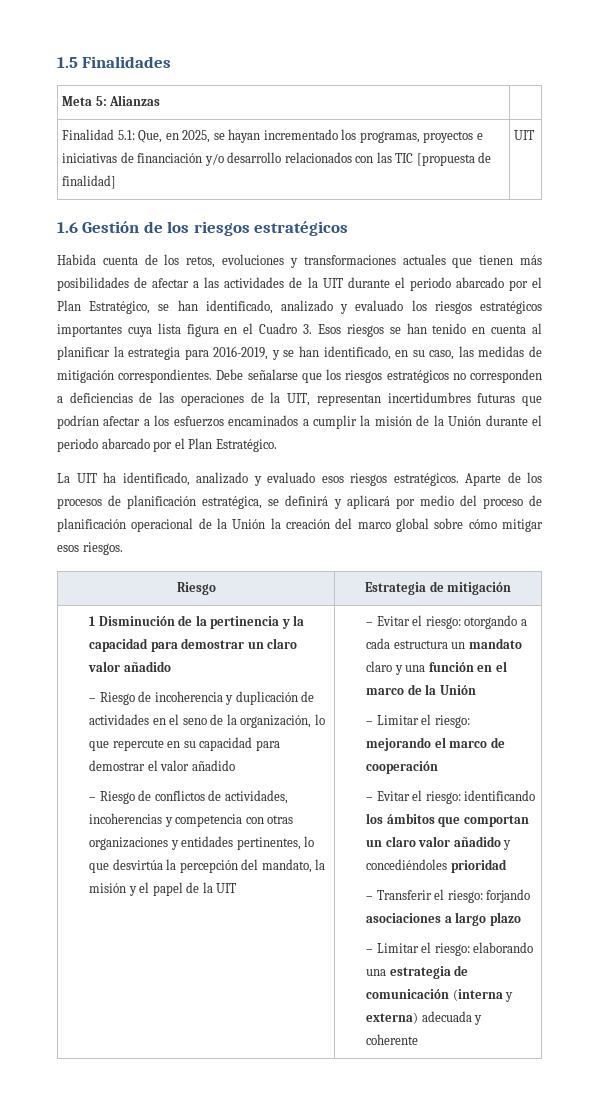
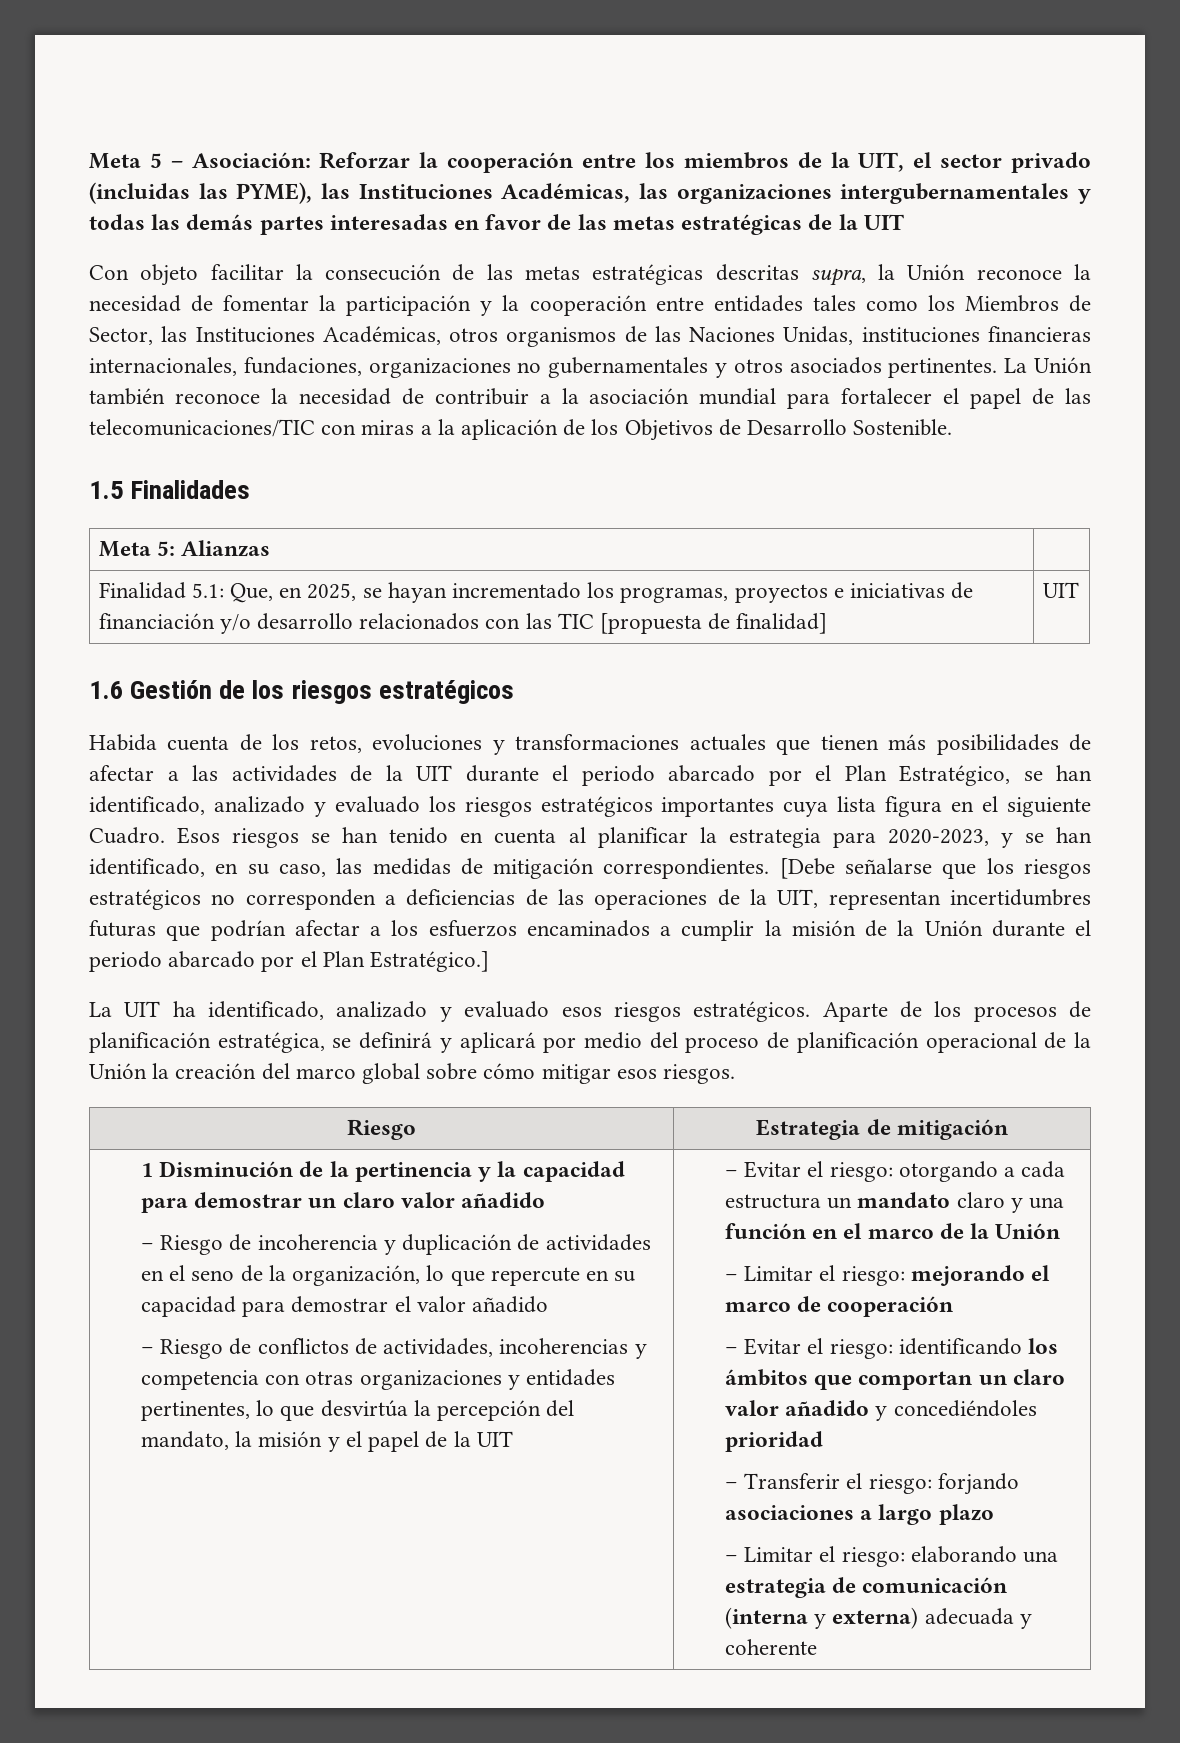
(57, 62) none -> [89,152,1091,173] [89,182,1091,204] [89,214,904,235] [89,264,1092,286] [89,295,1091,316] [89,326,1091,347] [89,357,1092,378] [89,388,1091,409] [89,419,953,441] Meta 5 – Asociación: Reforzar la cooperación entre los miembros de la UIT, el sector privado (incluidas las PYME), las Instituciones Académicas, las organizaciones intergubernamentales y todas las demás partes interesadas en favor de las metas estratégicas de la UIT // Con objeto facilitar la consecución de las metas estratégicas descritas supra, la Unión reconoce la necesidad de fomentar la participación y la cooperación entre entidades tales como los Miembros de Sector, las Instituciones Académicas, otros organismos de las Naciones Unidas, instituciones financieras internacionales, fundaciones, organizaciones no gubernamentales y otros asociados pertinentes. La Unión también reconoce la necesidad de contribuir a la asociación mundial para fortalecer el papel de las telecomunicaciones/TIC con miras a la aplicación de los Objetivos de Desarrollo Sostenible. //
[259,323,313,334] Cuadro 3. -> [1006,797,1091,817] [89,827,165,844] siguiente Cuadro.
[213,346,269,360] 2016-2019, -> [887,829,989,846] 2020-2023,
[216,369,244,380] Debe -> [779,858,835,879] [Debe
[215,439,277,452] Estratégico. -> [370,951,490,972] Estratégico.]

